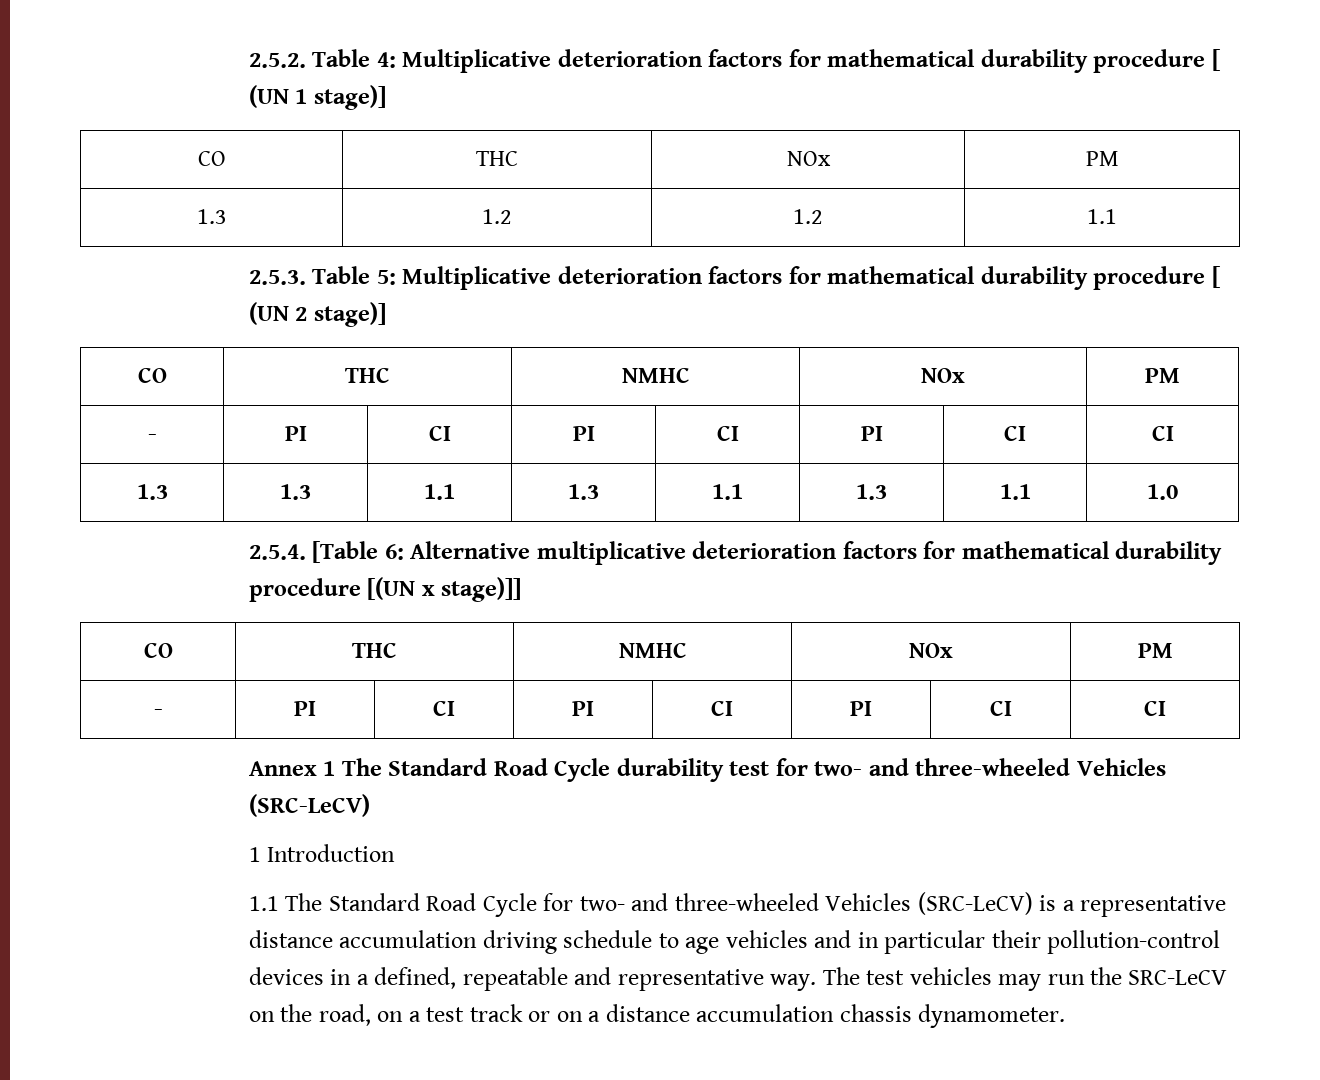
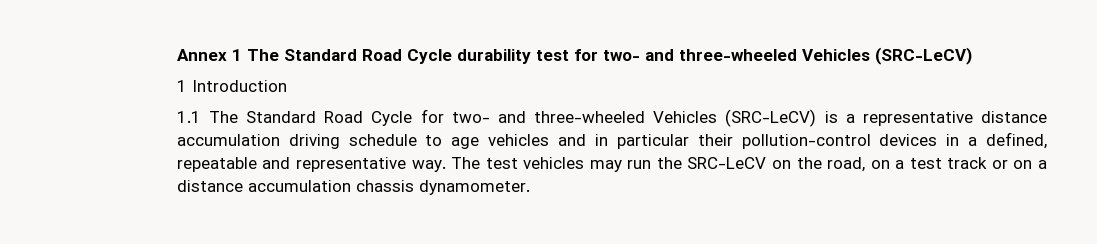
[248,49,1221,73] [248,85,386,110] [197,151,226,166] [476,151,518,166] [786,151,831,166] [1085,151,1119,166] [196,209,227,224] [482,209,512,224] [793,209,823,224] [1087,209,1117,224] [248,266,1221,290] [248,302,386,327] [137,368,167,383] [345,368,390,383] [621,368,690,383] [921,368,965,383] [1145,368,1180,383] [147,434,157,441] [284,426,307,441] [428,426,451,441] [572,426,595,441] [716,426,739,441] [860,426,883,441] [1004,426,1026,441] [1151,426,1174,441] [136,484,168,500] [280,484,311,500] [424,484,455,500] [568,484,599,500] [712,484,743,500] [856,484,887,500] [999,484,1031,500] [1147,484,1178,500] [248,541,1223,565] [248,577,522,602] [143,643,173,658] [352,643,397,658] [618,643,687,658] [909,643,953,658] [1137,643,1173,658] [153,709,163,716] [294,701,316,716] [433,701,455,716] [572,701,594,716] [711,701,733,716] [850,701,872,716] [989,701,1012,716] [1144,701,1166,716] 2.5.2. Table 4: Multiplicative deterioration factors for mathematical durability procedure [ (UN 1 stage)] // CO | THC | NOx | PM // 1.3 | 1.2 | 1.2 | 1.1 // 2.5.3. Table 5: Multiplicative deterioration factors for mathematical durability procedure [ (UN 2 stage)] // CO | THC | NMHC | NOx | PM // - | PI | CI | PI | CI | PI | CI | CI // 1.3 | 1.3 | 1.1 | 1.3 | 1.1 | 1.3 | 1.1 | 1.0 // 2.5.4. [Table 6: Alternative multiplicative deterioration factors for mathematical durability procedure [(UN x stage)]] // CO | THC | NMHC | NOx | PM // - | PI | CI | PI | CI | PI | CI | CI // -> (176, 55) none

